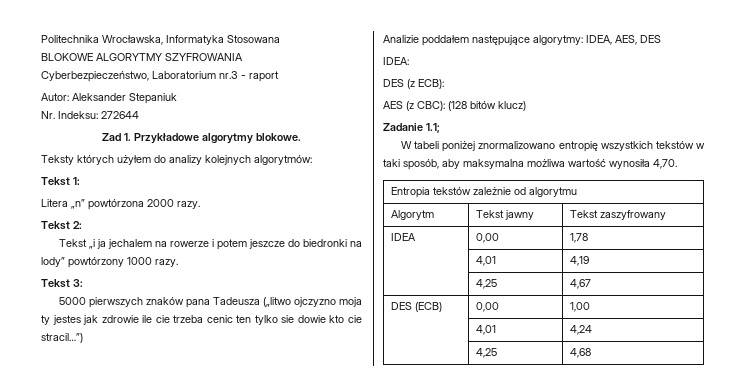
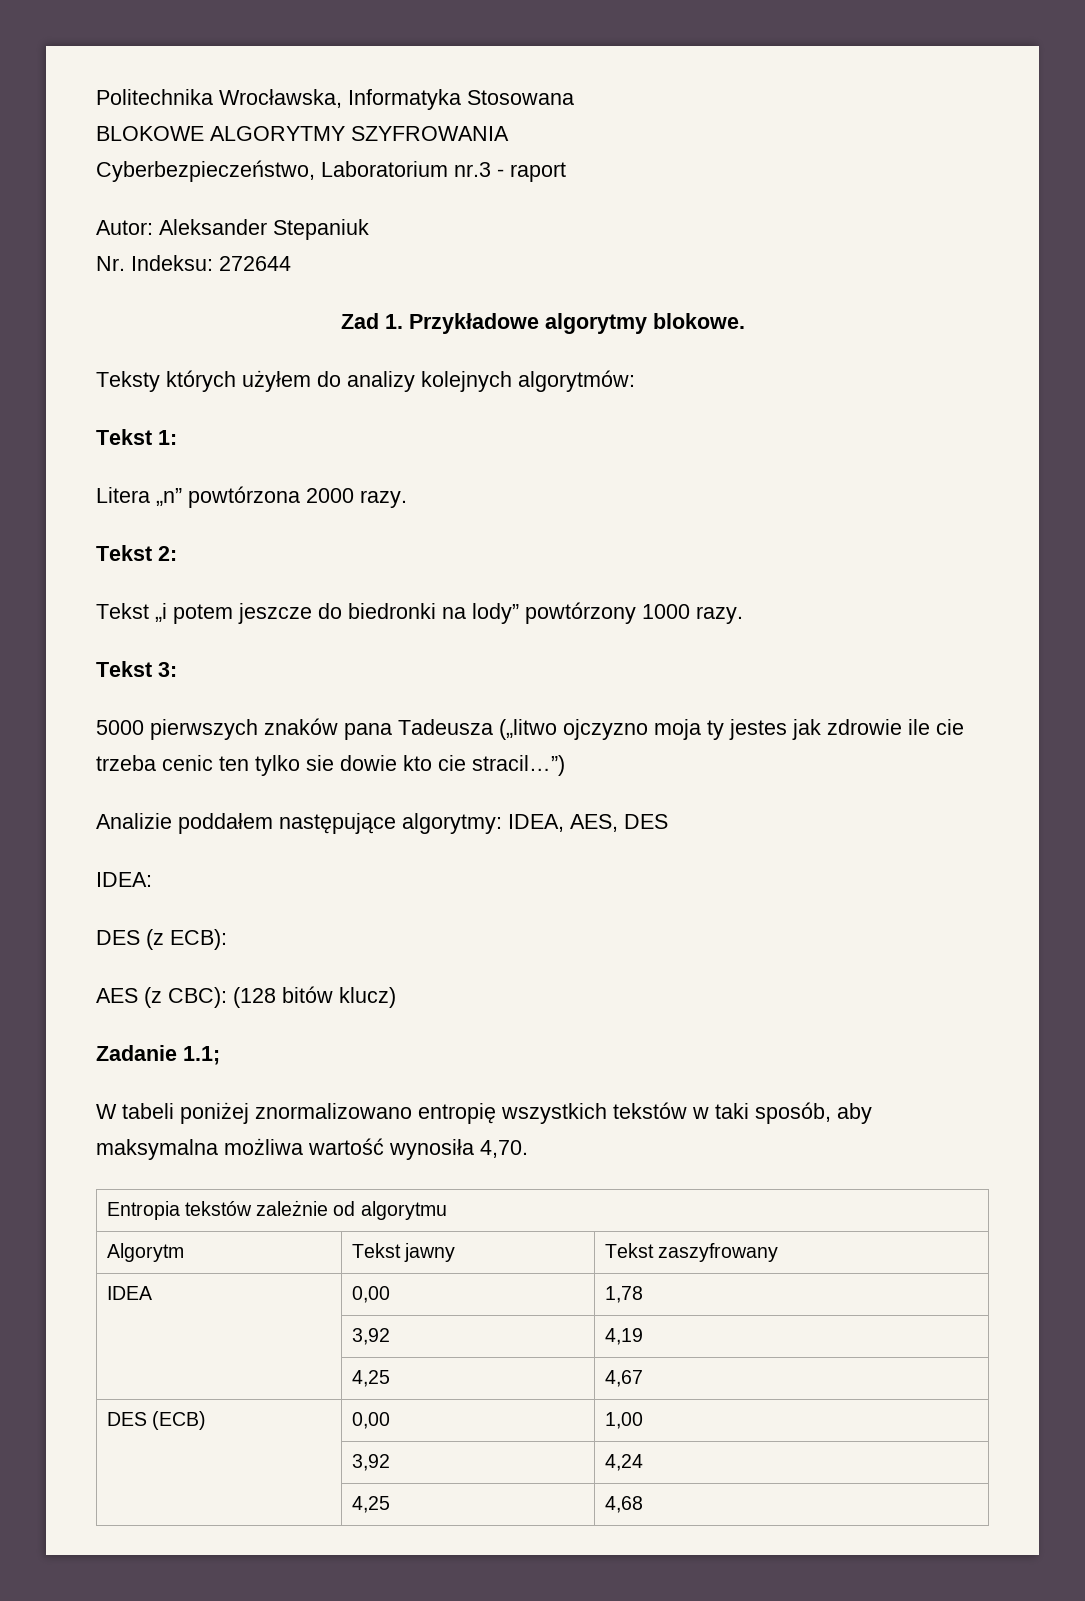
[96,239,214,249] ja jechalem na rowerze i -> (167, 612) none
[475,256,496,266] 4,01 -> [351,1328,390,1345] 3,92
[475,325,496,335] 4,01 -> [351,1454,390,1471] 3,92

